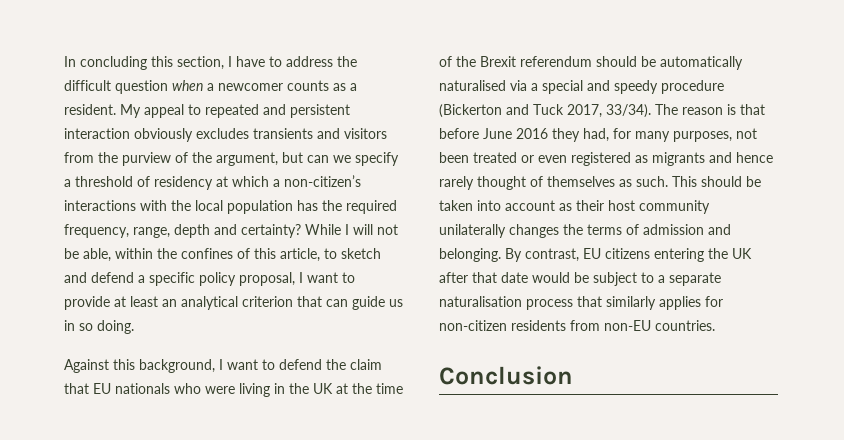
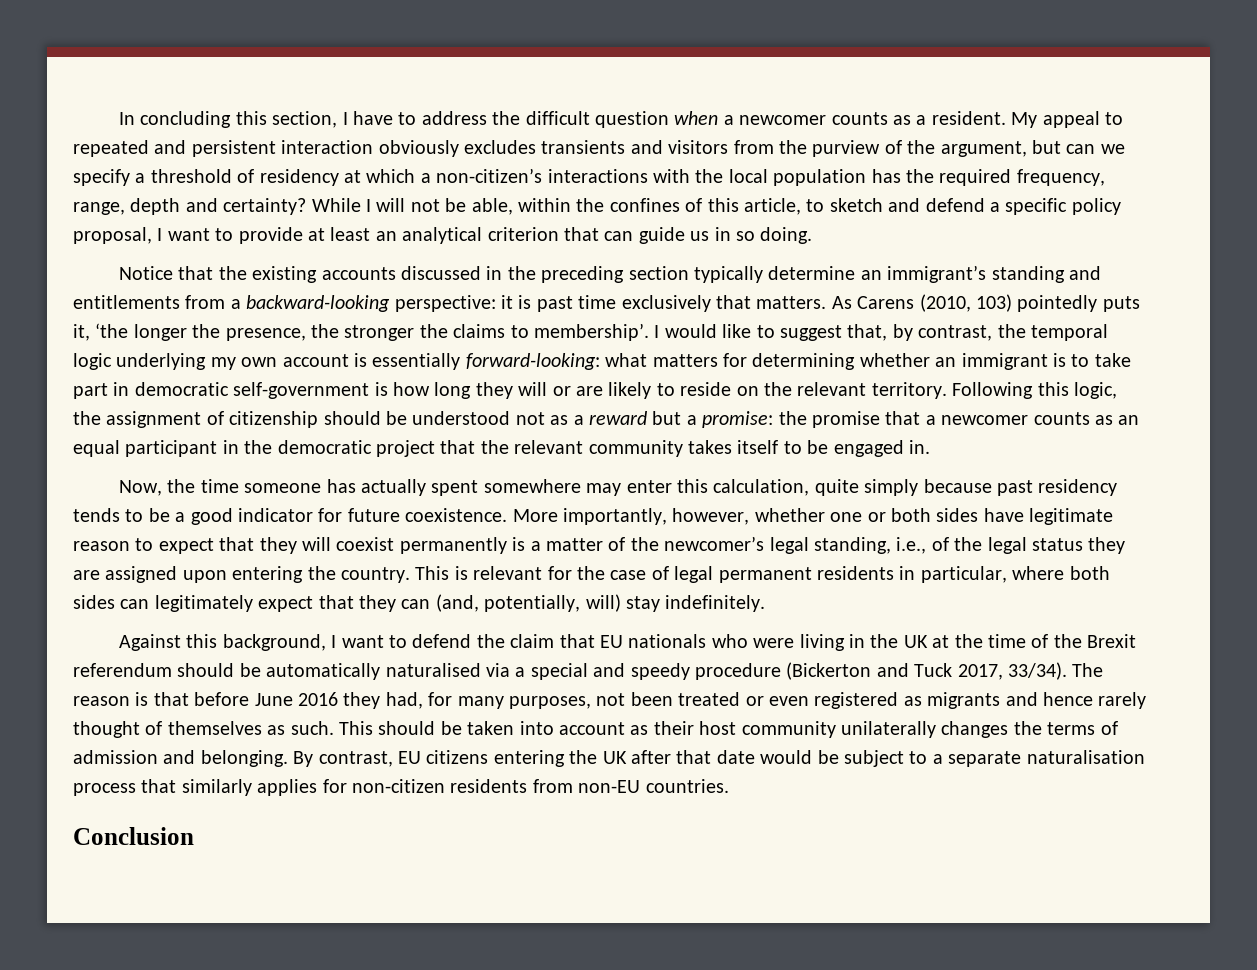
(134, 327) none -> [119,265,1102,283] [73,294,1140,312] [73,323,1108,341] [73,353,1131,370] [73,382,1117,399] [73,411,1140,428] [73,440,930,457] [119,479,1118,496] [73,508,1114,525] [73,536,1126,554] [73,566,1110,583] [73,594,766,612] // Notice that the existing accounts discussed in the preceding section typically determine an immigrant’s standing and entitlements from a backward-looking perspective: it is past time exclusively that matters. As Carens (2010, 103) pointedly puts it, ‘the longer the presence, the stronger the claims to membership’. I would like to suggest that, by contrast, the temporal logic underlying my own account is essentially forward-looking: what matters for determining whether an immigrant is to take part in democratic self-government is how long they will or are likely to reside on the relevant territory. Following this logic, the assignment of citizenship should be understood not as a reward but a promise: the promise that a newcomer counts as an equal participant in the democratic project that the relevant community takes itself to be engaged in. // Now, the time someone has actually spent somewhere may enter this calculation, quite simply because past residency tends to be a good indicator for future coexistence. More importantly, however, whether one or both sides have legitimate reason to expect that they will coexist permanently is a matter of the newcomer’s legal standing, i.e., of the legal status they are assigned upon entering the country. This is relevant for the case of legal permanent residents in particular, where both sides can legitimately expect that they can (and, potentially, will) stay indefinitely.

